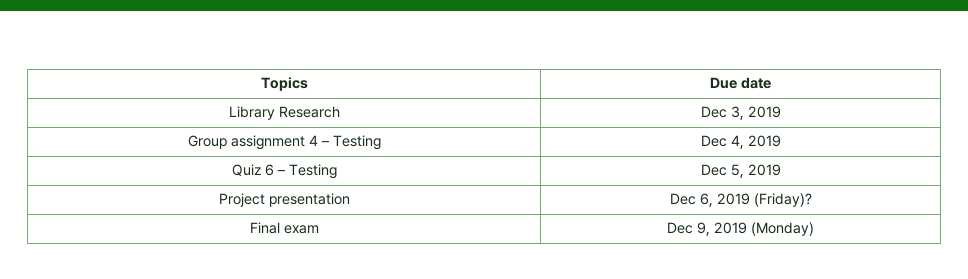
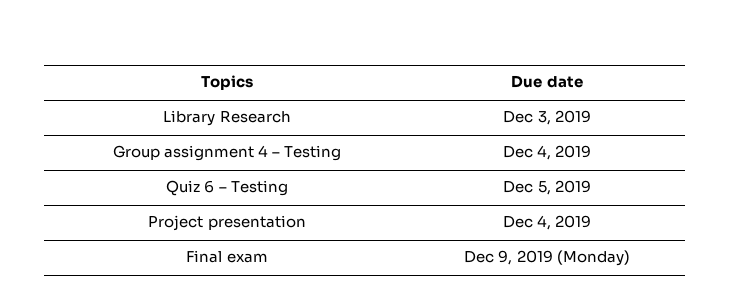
[699,193,812,207] 6, 2019 (Friday)? -> [537,215,592,230] 4, 2019

